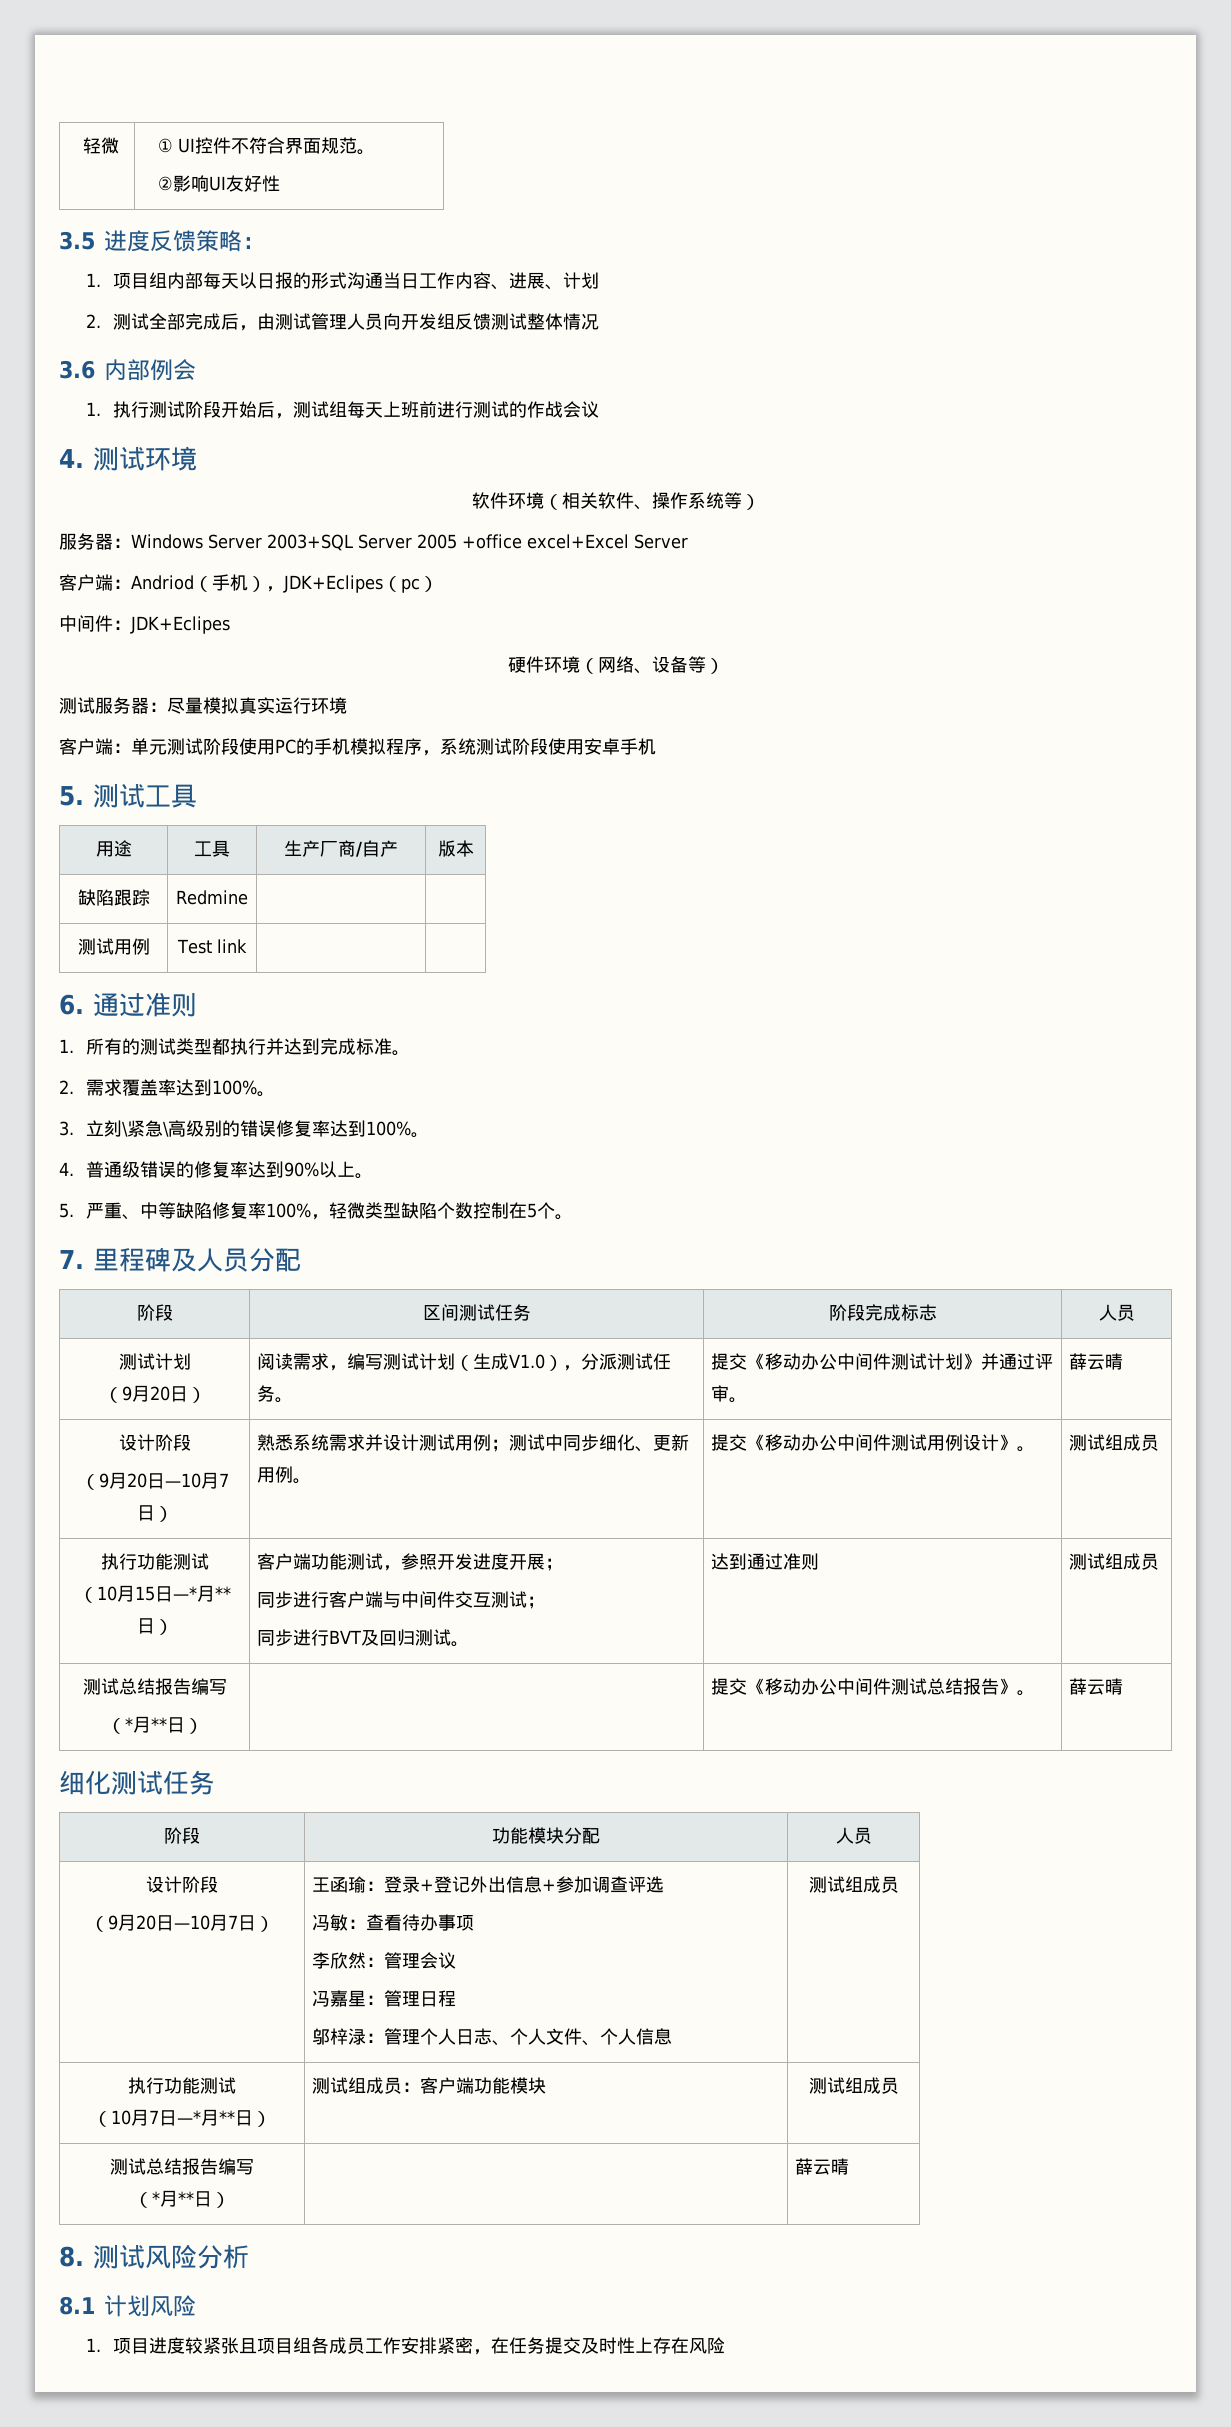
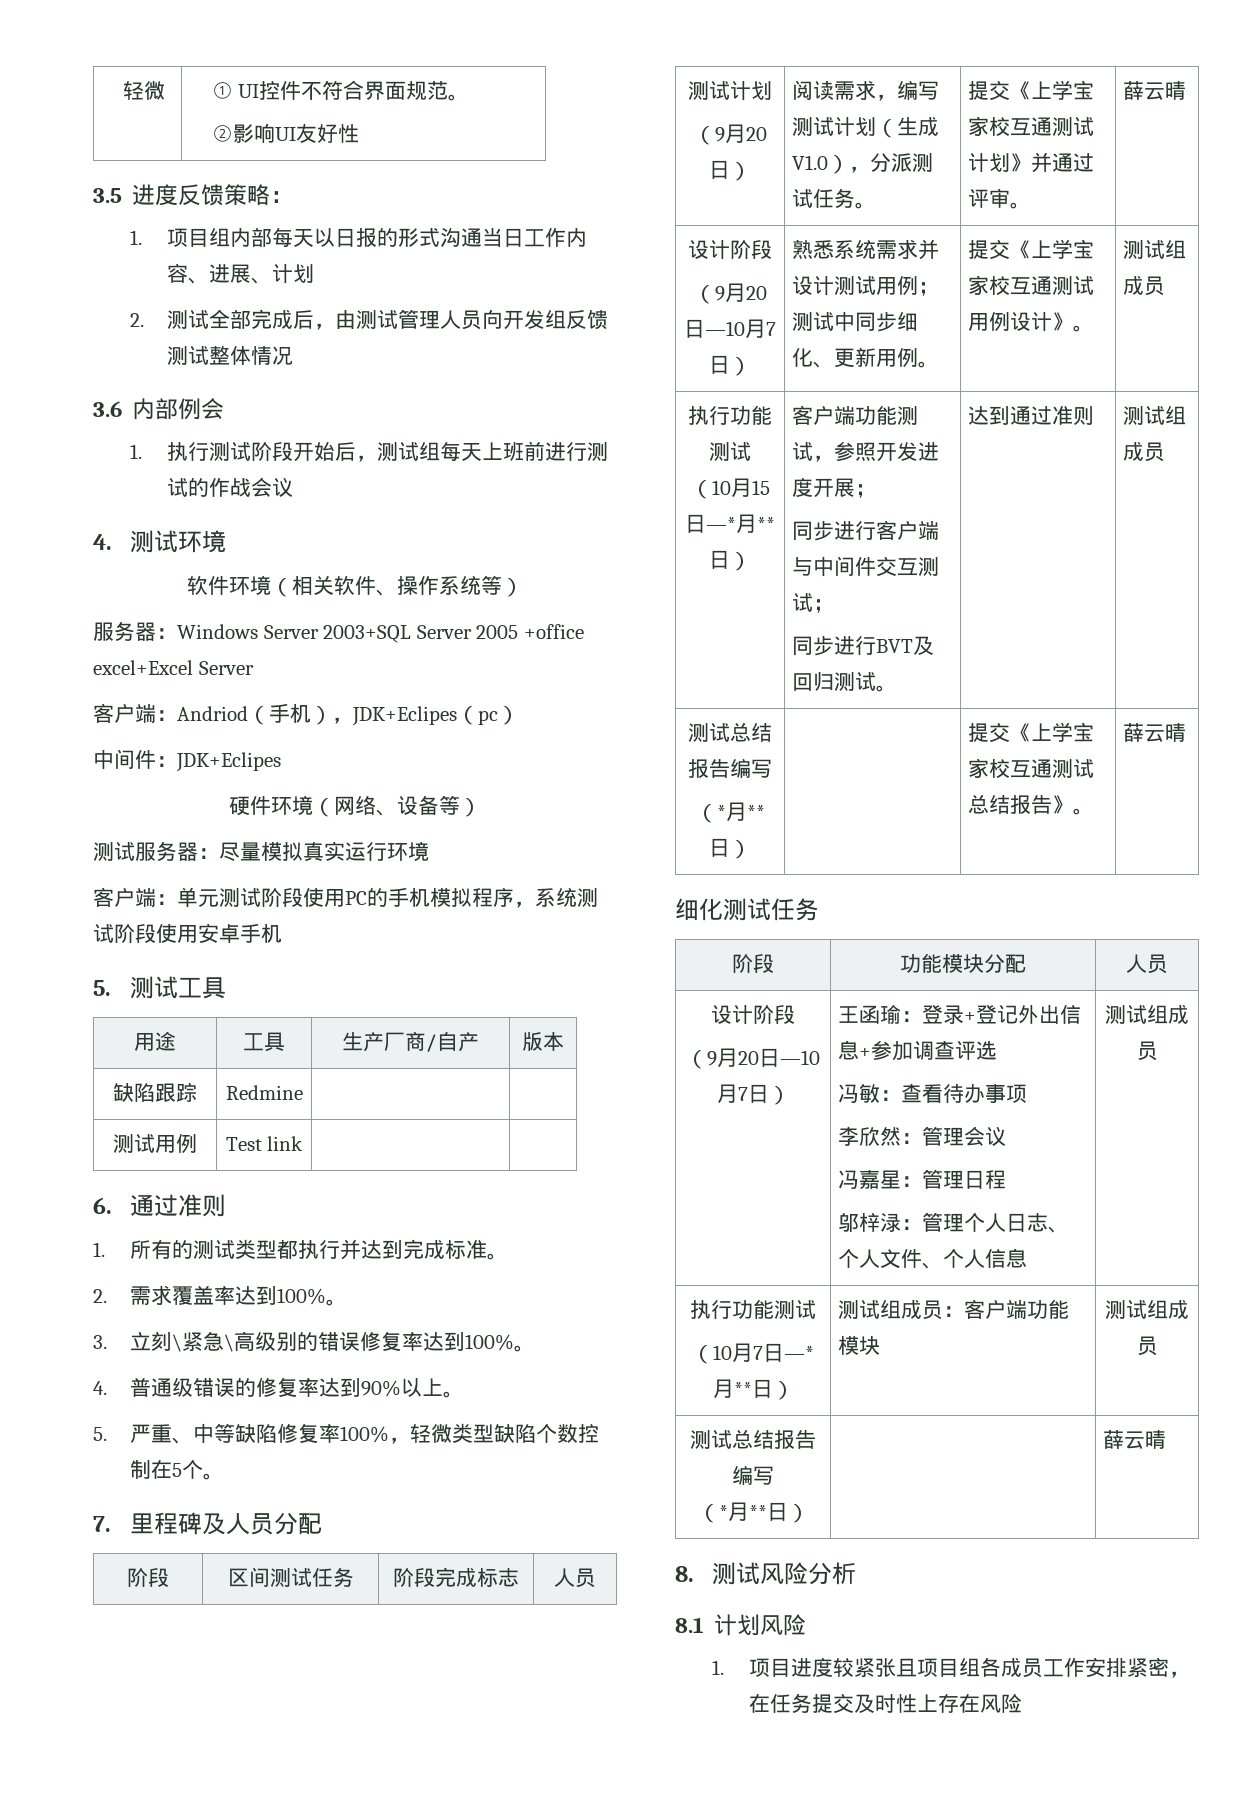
[765,1353,892,1370] 移动办公中间件 -> [1031,80,1095,100] [968,116,1053,136] 上学宝家校互通
[765,1434,892,1451] 移动办公中间件 -> [1031,239,1095,259] [968,275,1053,295] 上学宝家校互通
[765,1678,892,1695] 移动办公中间件 -> [1031,722,1095,742] [968,758,1053,778] 上学宝家校互通

